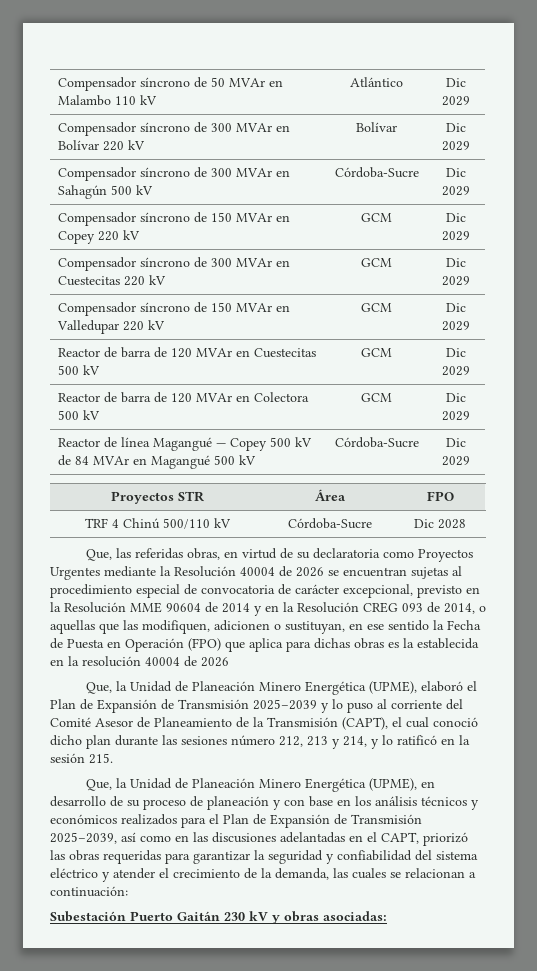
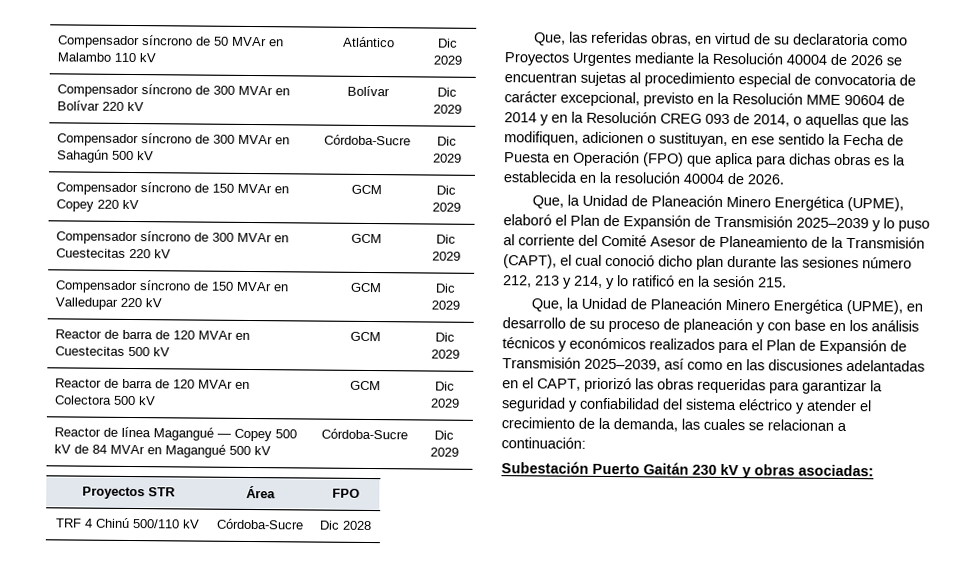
[201,657,229,667] 2026 -> [747,174,784,185] 2026.

